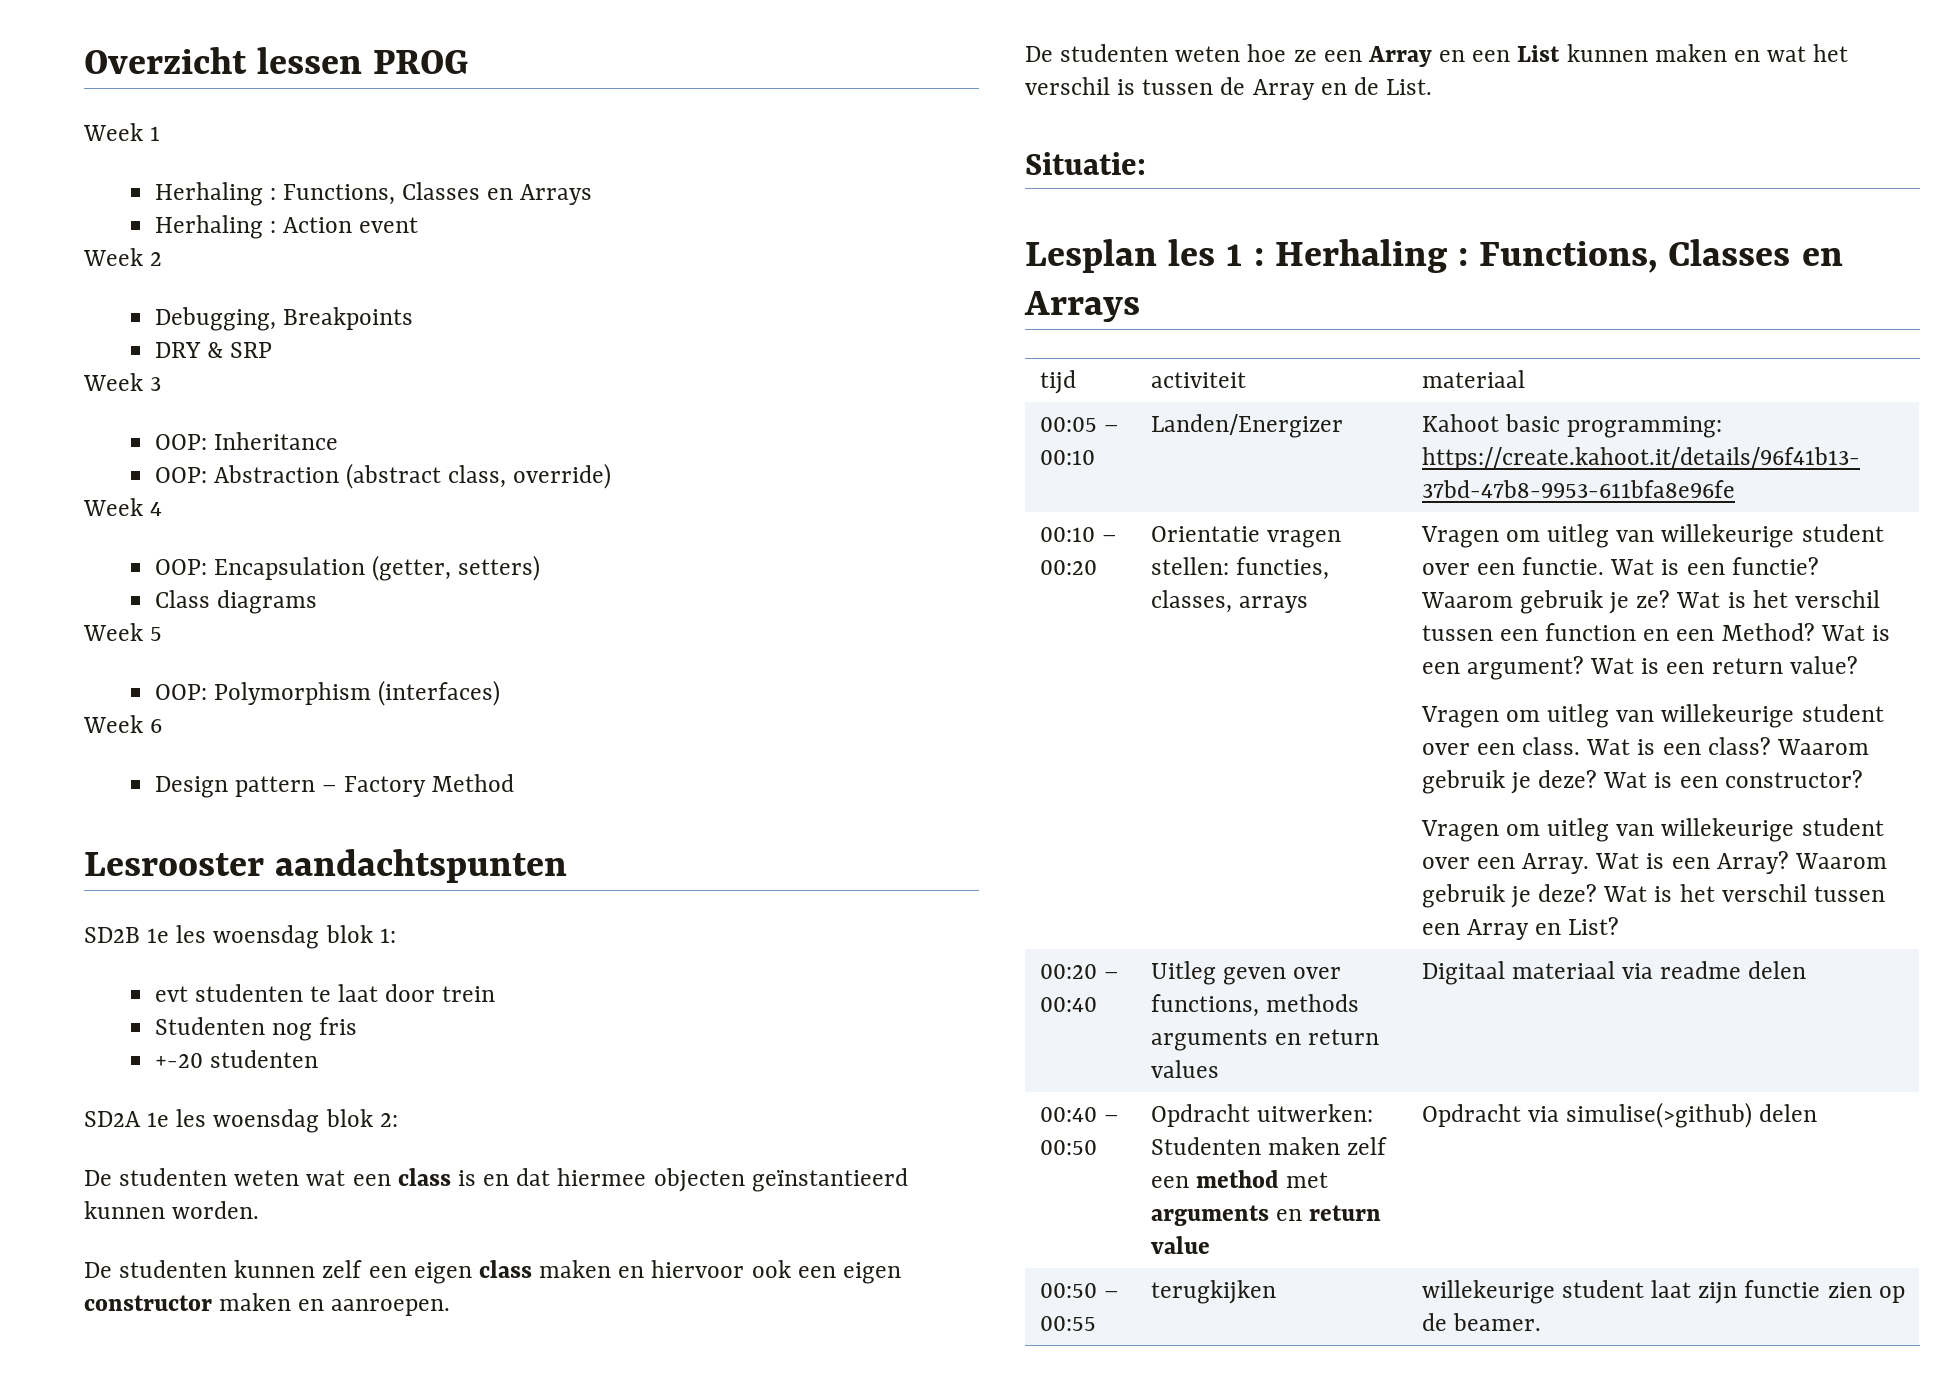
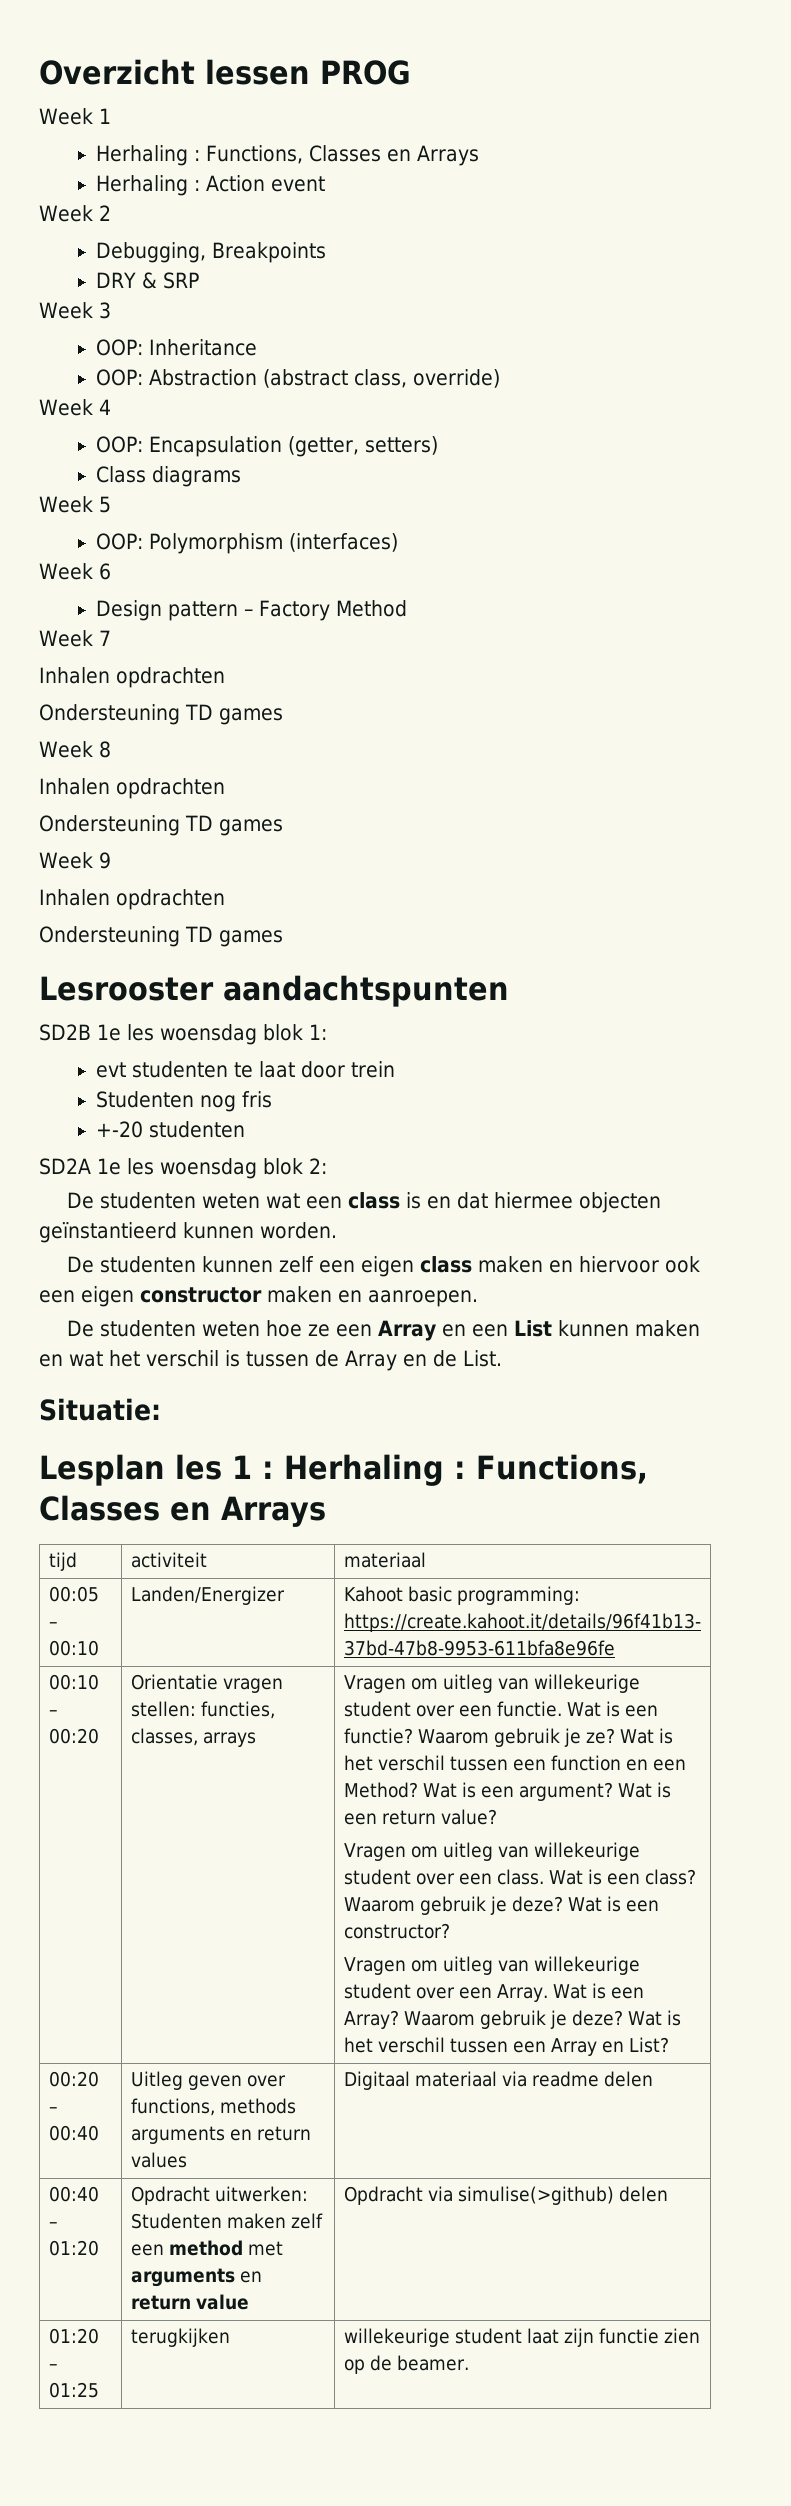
(515, 783) none -> [39,630,111,647] [39,667,225,688] [39,704,283,725] [39,741,111,758] [39,778,225,799] [39,815,283,836] [39,852,111,869] [39,889,225,910] [39,926,283,947] // Week 7 // Inhalen opdrachten // Ondersteuning TD games // Week 8 // Inhalen opdrachten // Ondersteuning TD games // Week 9 // Inhalen opdrachten // Ondersteuning TD games
[1039,1140,1097,1155] 00:50 -> [48,2240,99,2256] 01:20
[1039,1283,1119,1298] [1039,1316,1096,1331] 00:50 – 00:55 -> [48,2328,99,2344] [48,2364,58,2370] [48,2382,99,2398] 01:20 – 01:25

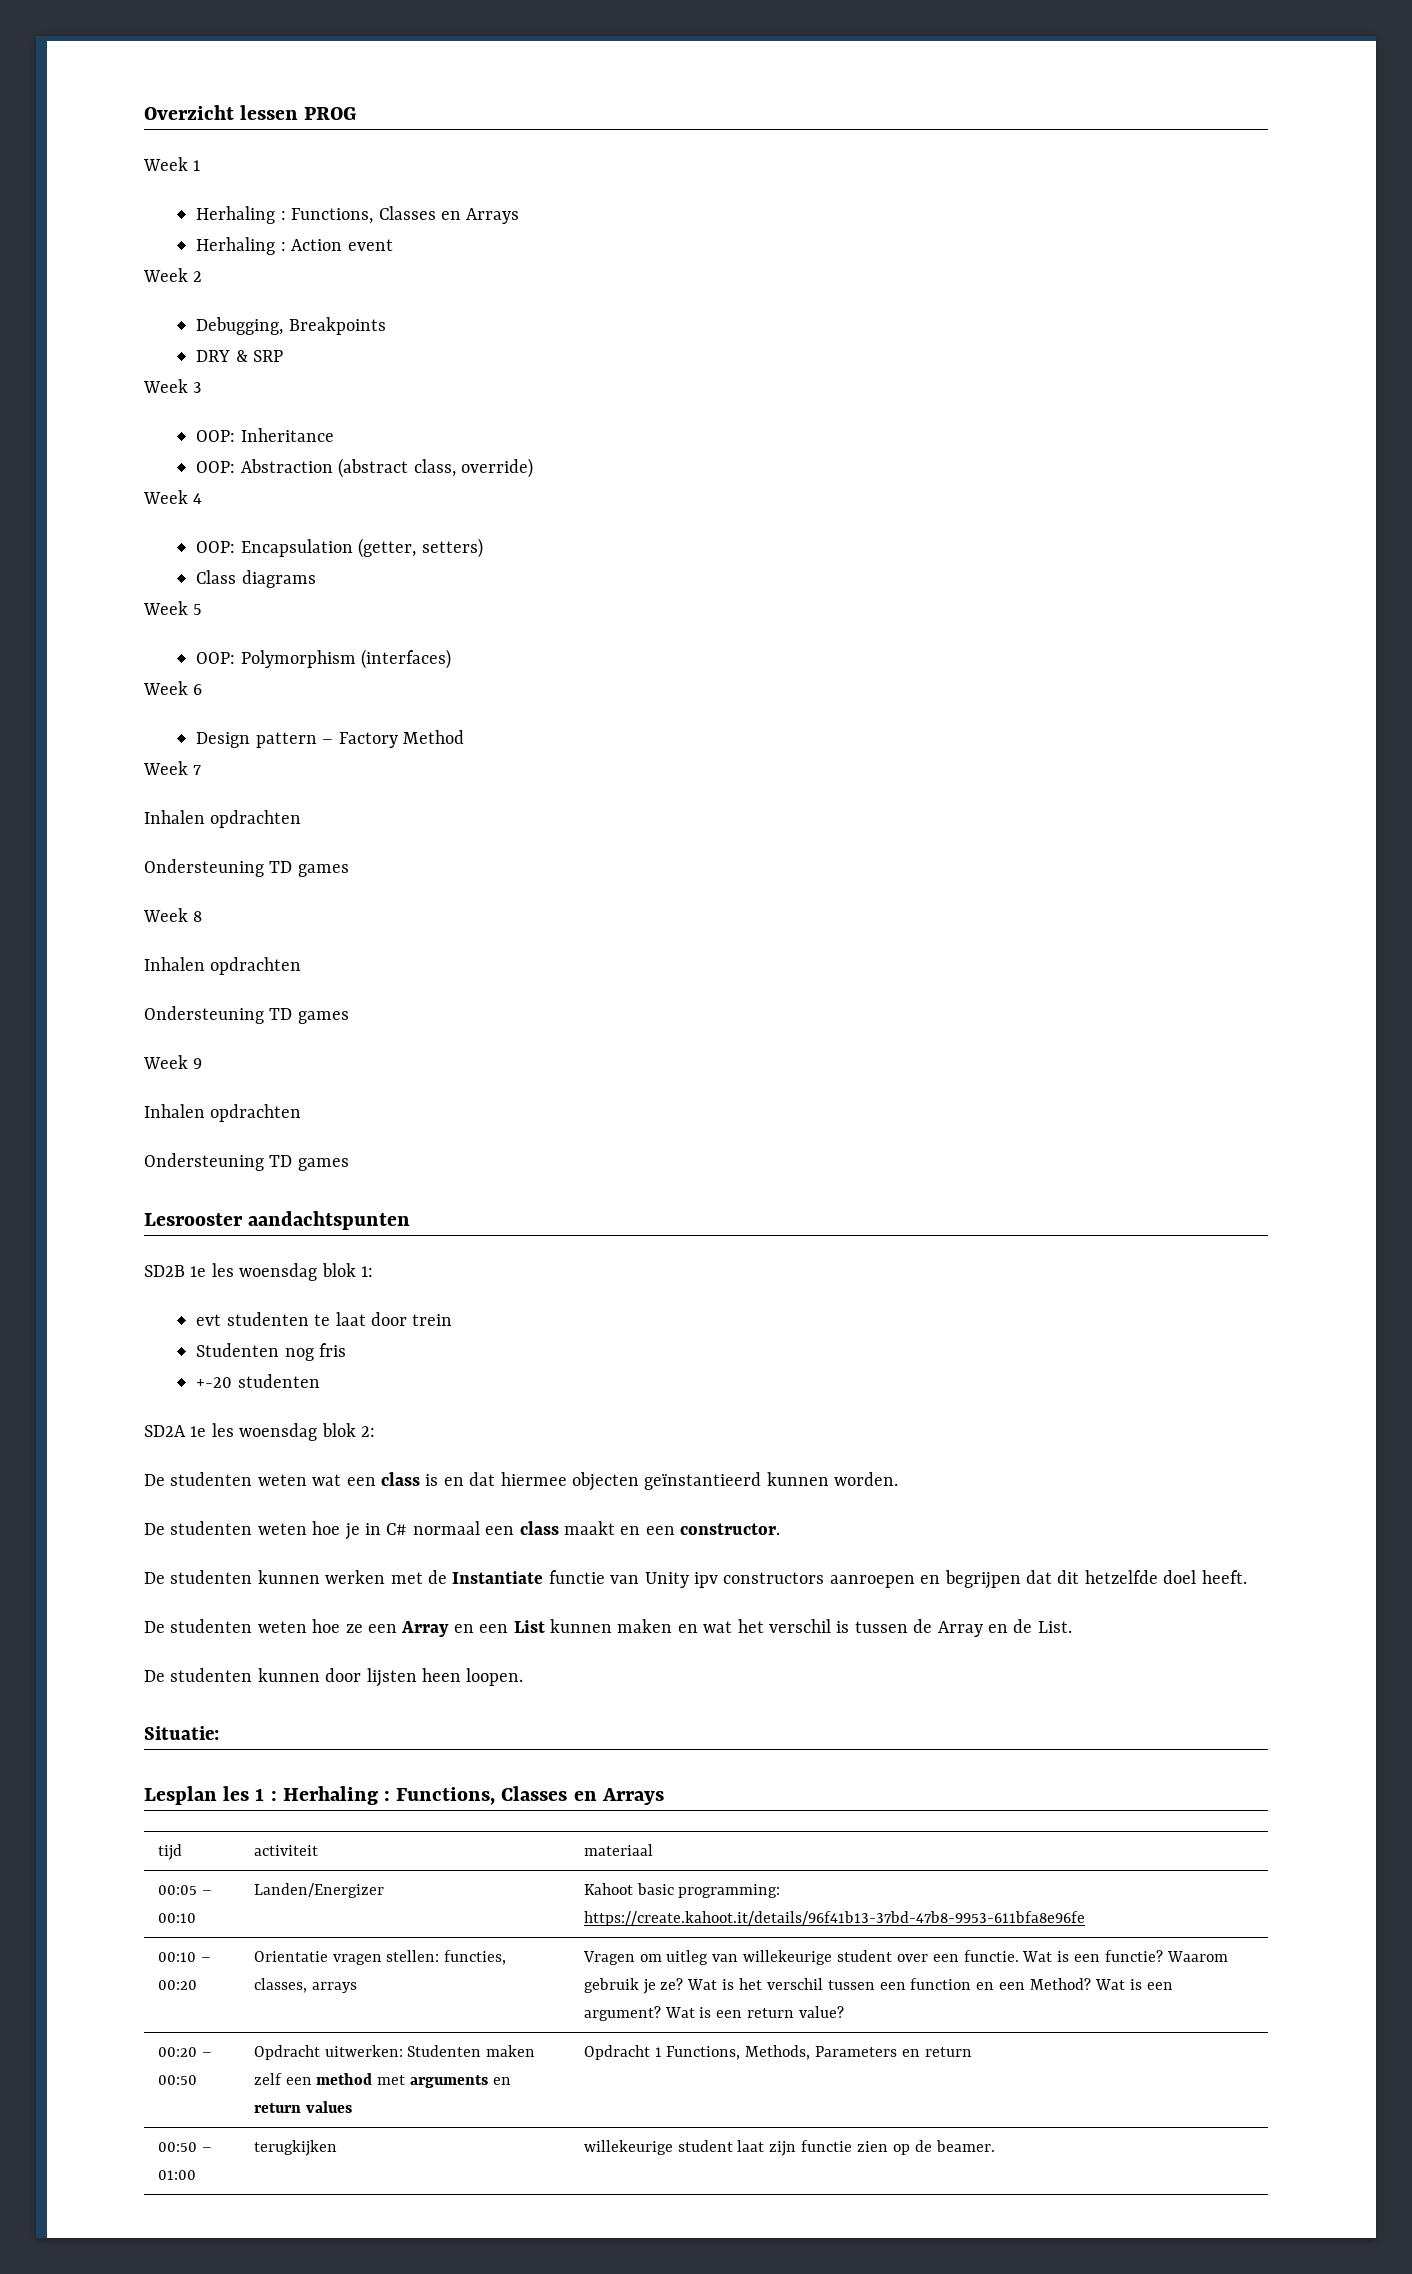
[201,1256,700,1277] [39,1286,478,1307] kunnen zelf een eigen class maken en hiervoor ook een eigen constructor maken en aanroepen. -> [257,1521,781,1540] [144,1570,1247,1589] weten hoe je in C# normaal een class maakt en een constructor. // De studenten kunnen werken met de Instantiate functie van Unity ipv constructors aanroepen en begrijpen dat dit hetzelfde doel heeft.
(502, 1358) none -> [144,1668,524,1687] // De studenten kunnen door lijsten heen loopen.
[343,1842,640,1861] [343,1869,696,1885] [343,1896,659,1915] [343,1923,450,1939] [343,1956,640,1975] [343,1983,644,2002] [343,2010,681,2029] [343,2037,669,2056] [48,2071,99,2087] [48,2107,58,2113] [48,2125,99,2141] [130,2071,286,2090] [130,2098,296,2116] [130,2126,311,2144] [130,2152,187,2168] [343,2071,653,2090] [48,2186,99,2202] [48,2222,58,2228] [48,2240,99,2256] // Vragen om uitleg van willekeurige student over een class. Wat is een class? Waarom gebruik je deze? Wat is een constructor? // Vragen om uitleg van willekeurige student over een Array. Wat is een Array? Waarom gebruik je deze? Wat is het verschil tussen een Array en List? // 00:20 – 00:40 | Uitleg geven over functions, methods arguments en return values | Digitaal materiaal via readme delen // 00:40 – 01:20 -> [157,2047,212,2057] [157,2075,197,2085] // 00:20 – 00:50
[195,2294,249,2310] [343,2186,668,2205] [48,2328,99,2344] [48,2364,58,2370] [48,2382,99,2398] value | Opdracht via simulise(>github) delen // 01:20 – 01:25 -> [305,2101,352,2113] [583,2045,972,2060] [157,2142,212,2152] [157,2170,196,2180] values | Opdracht 1 Functions, Methods, Parameters en return // 00:50 – 01:00

